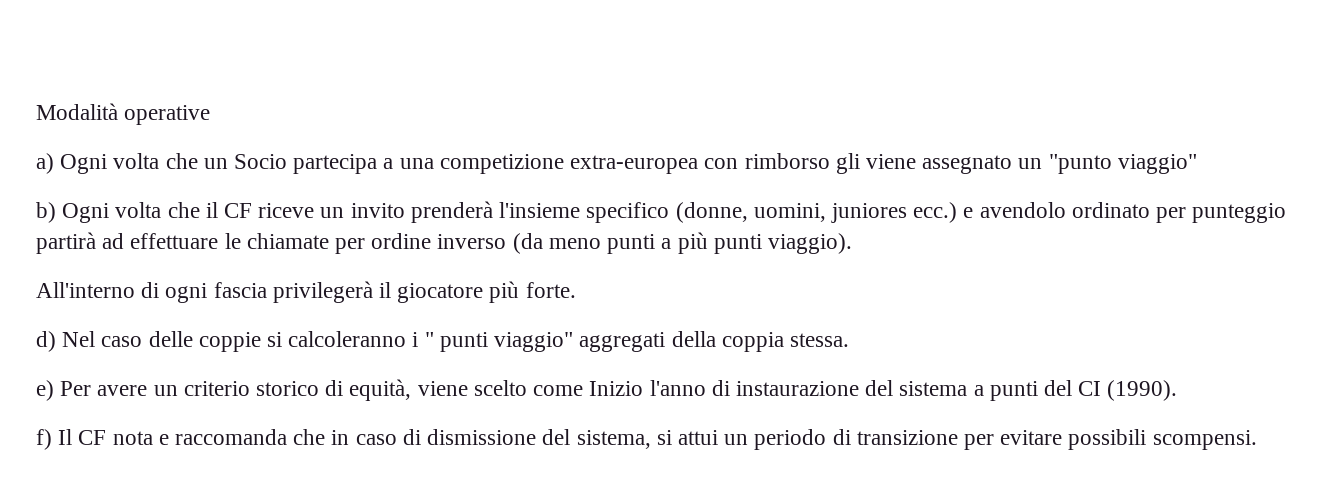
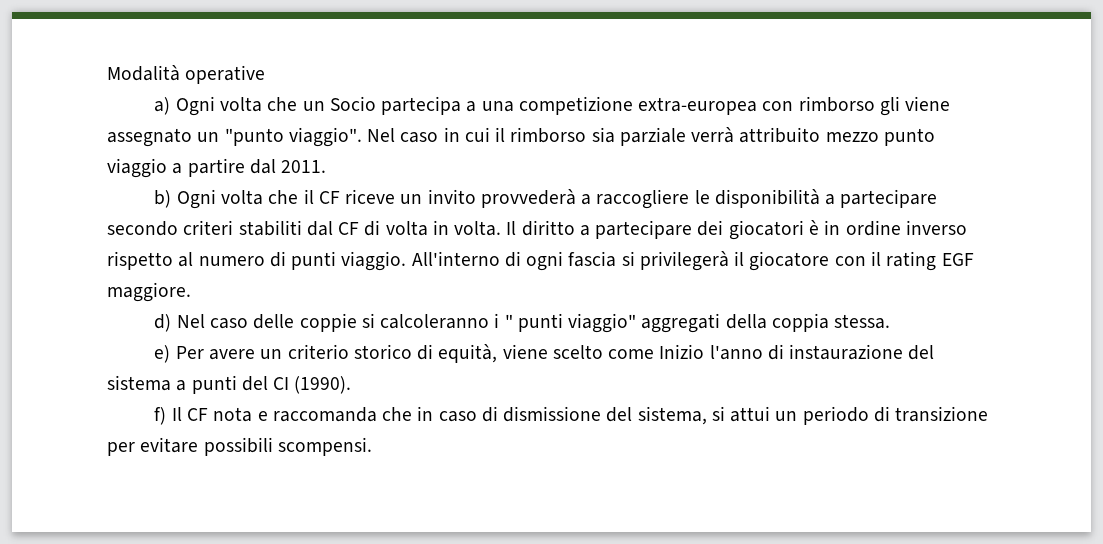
[1117,154,1197,174] viaggio" -> [288,127,935,147] [107,158,327,178] viaggio". Nel caso in cui il rimborso sia parziale verrà attribuito mezzo punto viaggio a partire dal 2011.
[410,201,1287,223] [36,232,852,254] prenderà l'insieme specifico (donne, uomini, juniores ecc.) e avendolo ordinato per punteggio partirà ad effettuare le chiamate per ordine inverso (da meno punti a più punti viaggio). // -> [480,189,938,209] [107,220,967,240] [107,251,407,271] provvederà a raccogliere le disponibilità a partecipare secondo criteri stabiliti dal CF di volta in volta. Il diritto a partecipare dei giocatori è in ordine inverso rispetto al numero di punti viaggio.
(267, 290) none -> [621,251,635,266] si
[489,281,576,303] più forte. -> [834,251,974,271] [107,282,191,302] con il rating EGF maggiore.

